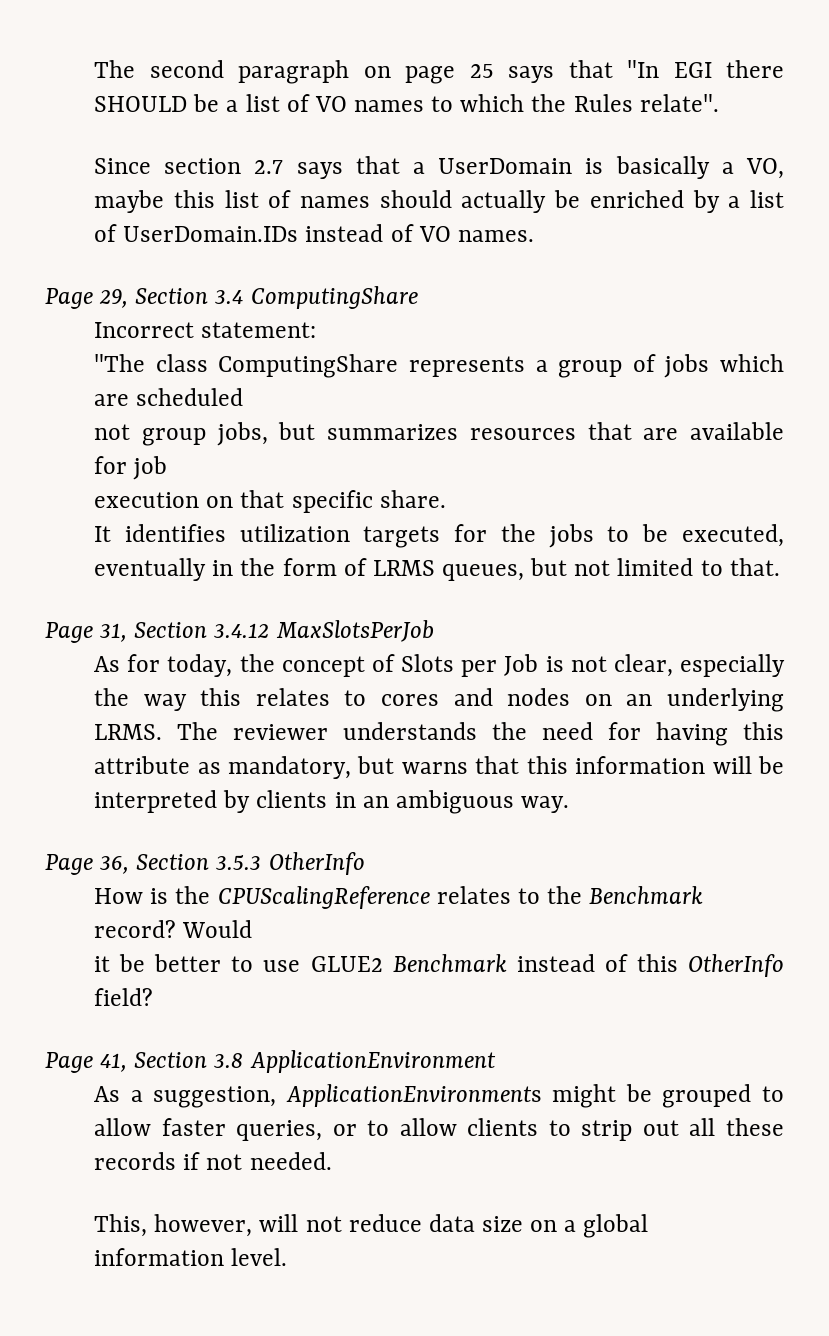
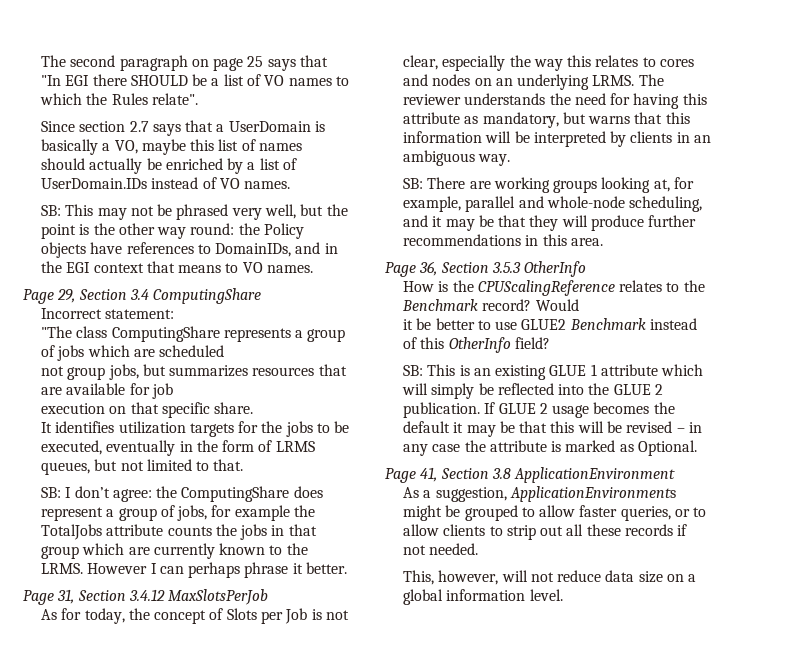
(534, 236) none -> [40,204,348,220] [40,223,305,239] [40,242,338,258] [40,261,314,273] // SB: This may not be phrased very well, but the point is the other way round: the Policy objects have references to DomainIDs, and in the EGI context that means to VO names.
(780, 567) none -> [40,486,323,502] [40,505,316,521] [40,524,317,540] [40,543,308,559] [40,562,348,578] // SB: I don’t agree: the ComputingShare does represent a group of jobs, for example the TotalJobs attribute counts the jobs in that group which are currently known to the LRMS. However I can perhaps phrase it better.
(570, 804) none -> [402,177,695,193] [402,196,703,212] [402,215,697,231] [402,234,603,246] // SB: There are working groups looking at, for example, parallel and whole-node scheduling, and it may be that they will produce further recommendations in this area.
(154, 997) none -> [402,364,704,380] [401,383,664,399] [402,402,675,418] [402,421,703,437] [402,440,698,456] // SB: This is an existing GLUE 1 attribute which will simply be reflected into the GLUE 2 publication. If GLUE 2 usage becomes the default it may be that this will be revised – in any case the attribute is marked as Optional.

